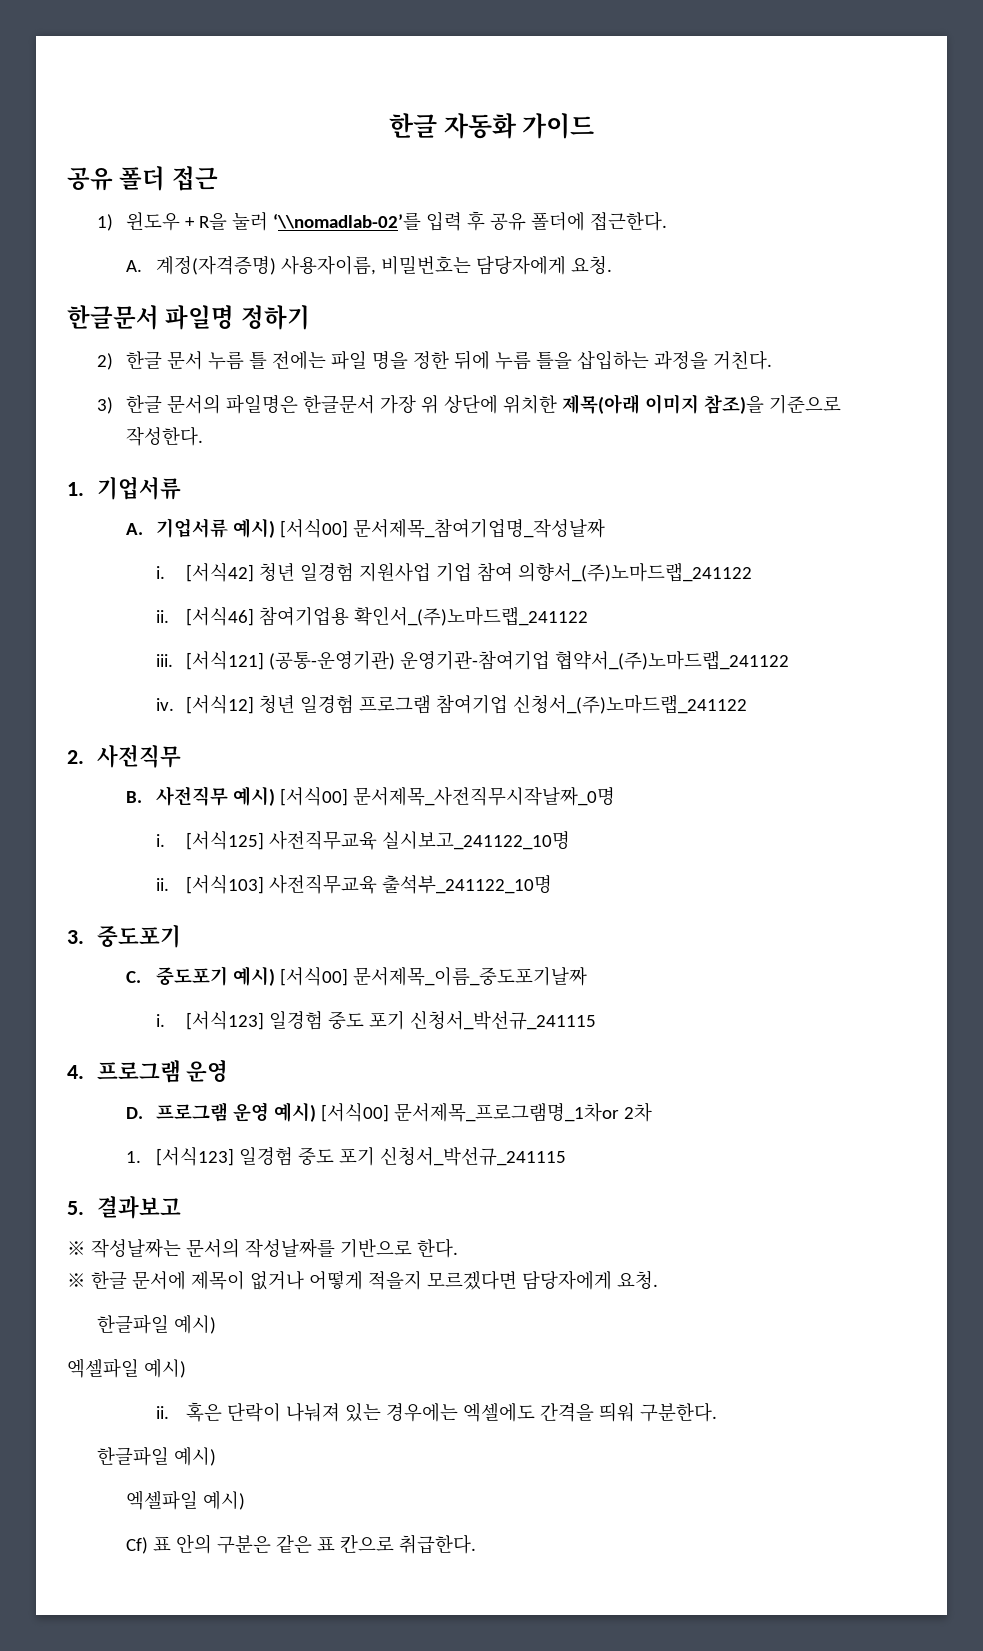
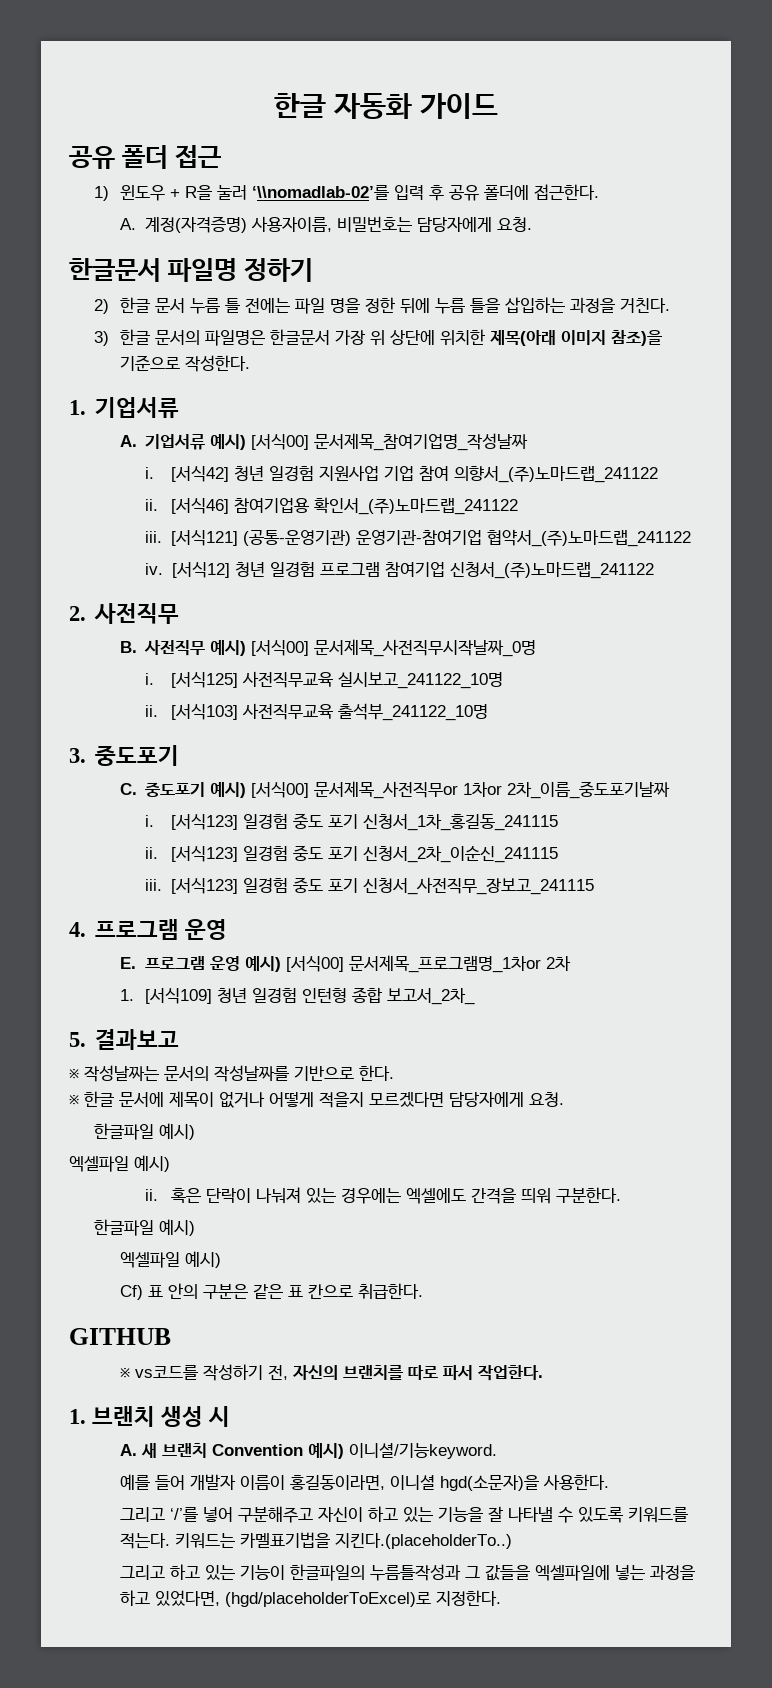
[352,967,587,986] 문서제목_이름_중도포기날짜 -> [314,781,671,799] 문서제목_사전직무or 1차or 2차_이름_중도포기날짜
[409,1010,596,1030] 신청서_박선규_241115 -> [362,814,558,831] [145,845,558,863] [145,877,594,895] 신청서_1차_홍길동_241115 // ii. [서식123] 일경험 중도 포기 신청서_2차_이순신_241115 // iii. [서식123] 일경험 중도 포기 신청서_사전직무_장보고_241115
[126,1107,144,1119] D. -> [119,957,136,969] E.
[155,1146,566,1166] [서식123] 일경험 중도 포기 신청서_박선규_241115 -> [145,987,476,1005] [서식109] 청년 일경험 인턴형 종합 보고서_2차_
(477, 1544) none -> [69,1328,171,1345] [119,1364,543,1381] [69,1406,231,1427] [119,1443,497,1459] [119,1474,609,1491] [119,1506,688,1523] [119,1532,512,1549] [119,1564,695,1581] [119,1590,501,1607] // GITHUB // ※ vs코드를 작성하기 전, 자신의 브랜치를 따로 파서 작업한다. // 1. 브랜치 생성 시 // A. 새 브랜치 Convention 예시) 이니셜/기능keyword. // 예를 들어 개발자 이름이 홍길동이라면, 이니셜 hgd(소문자)을 사용한다. // 그리고 ‘/’를 넣어 구분해주고 자신이 하고 있는 기능을 잘 나타낼 수 있도록 키워드를 적는다. 키워드는 카멜표기법을 지킨다.(placeholderTo..) // 그리고 하고 있는 기능이 한글파일의 누름틀작성과 그 값들을 엑셀파일에 넣는 과정을 하고 있었다면, (hgd/placeholderToExcel)로 지정한다.

